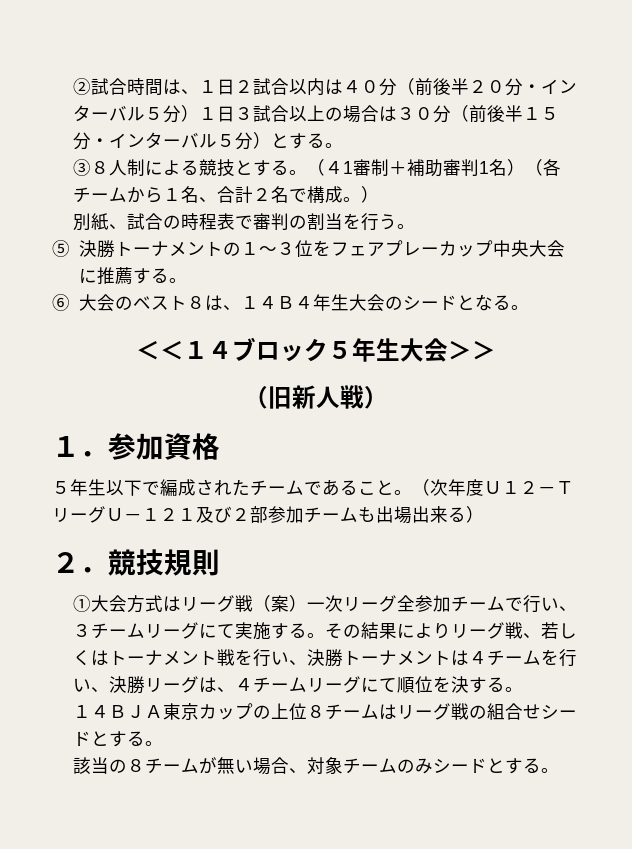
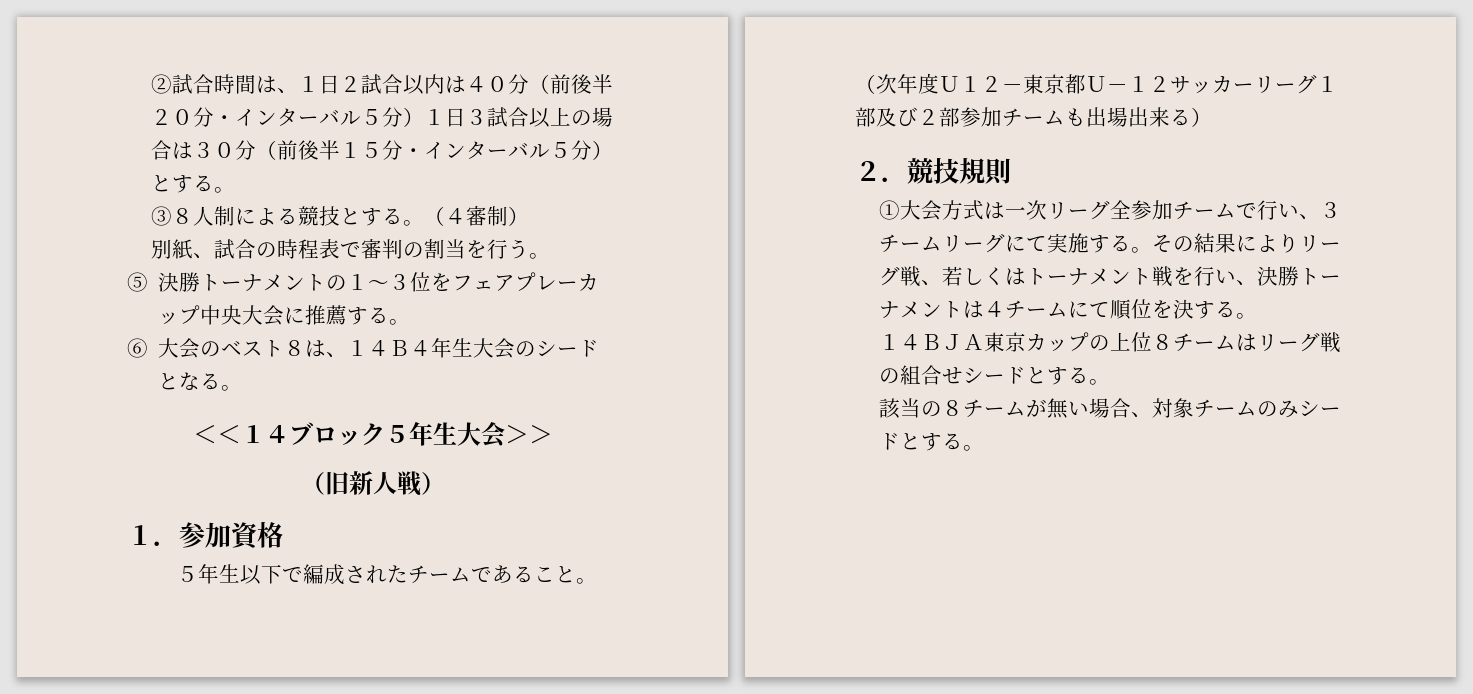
[342,159,561,177] [72,186,361,203] 1審制＋補助審判1名）（各チームから１名、合計２名で構成。 -> [465,206,508,226] 審制
[556,481,574,494] [52,506,196,523] ＴリーグＵ－１２１ -> [1023,74,1338,94] [855,107,876,127] 東京都Ｕ－１２サッカーリーグ１部
[180,595,307,612] リーグ戦（案） -> (1005, 210) none
[540,649,577,667] [72,676,361,694] を行い、決勝リーグは、４チームリーグ -> (1068, 309) none

